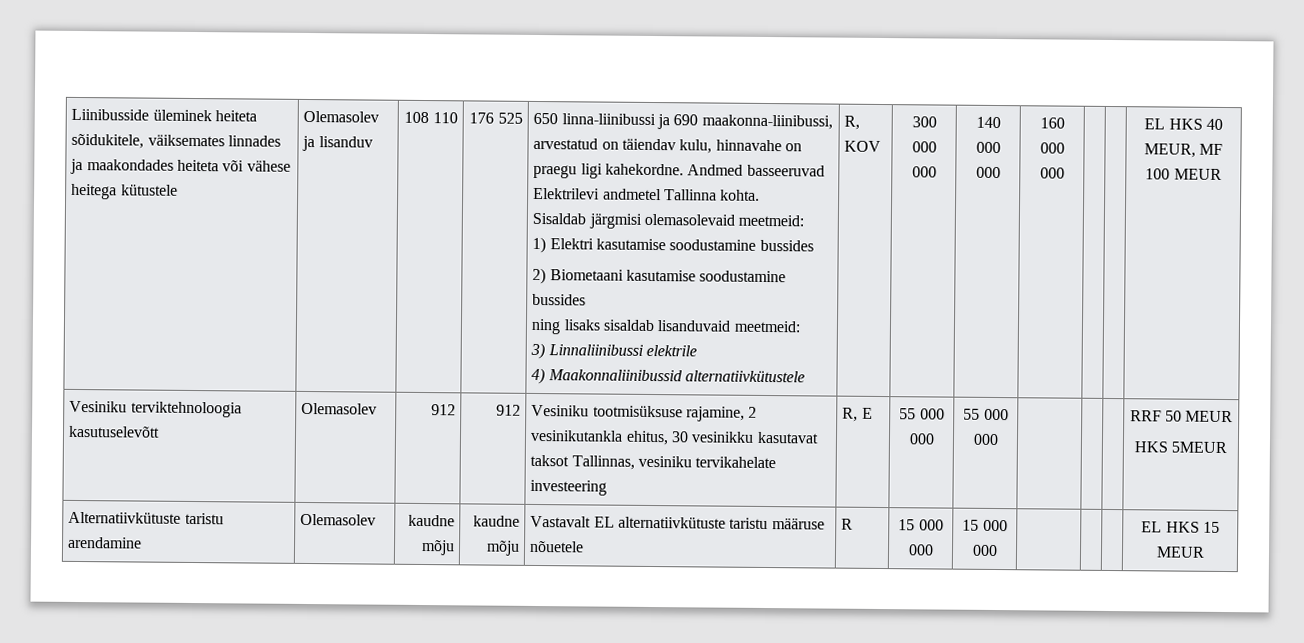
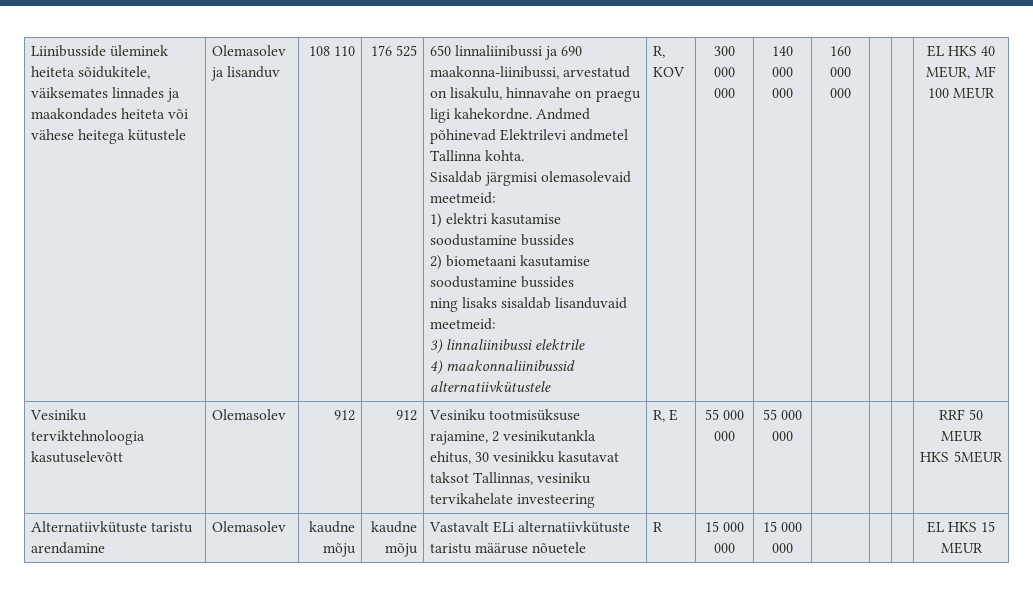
[561,113,656,126] linna-liinibussi -> [455,45,543,57] linnaliinibussi
[622,138,713,154] täiendav kulu, -> [450,87,503,100] lisakulu,
[746,164,825,177] basseeruvad -> [429,129,496,144] põhinevad
[549,238,594,250] Elektri -> [446,213,488,224] elektri
[549,269,624,281] Biometaani -> [446,255,517,267] biometaani
[547,344,643,356] Linnaliinibussi -> [446,339,533,350] linnaliinibussi
[547,369,683,382] Maakonnaliinibussid -> [446,360,576,371] maakonnaliinibussid
[593,516,615,528] EL -> [493,521,515,533] ELi

